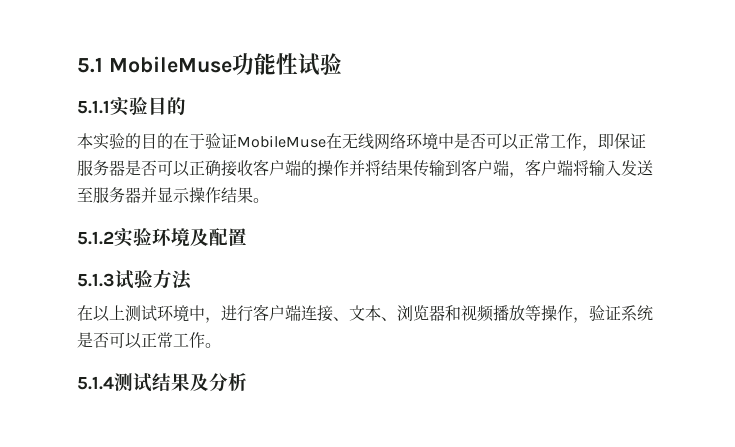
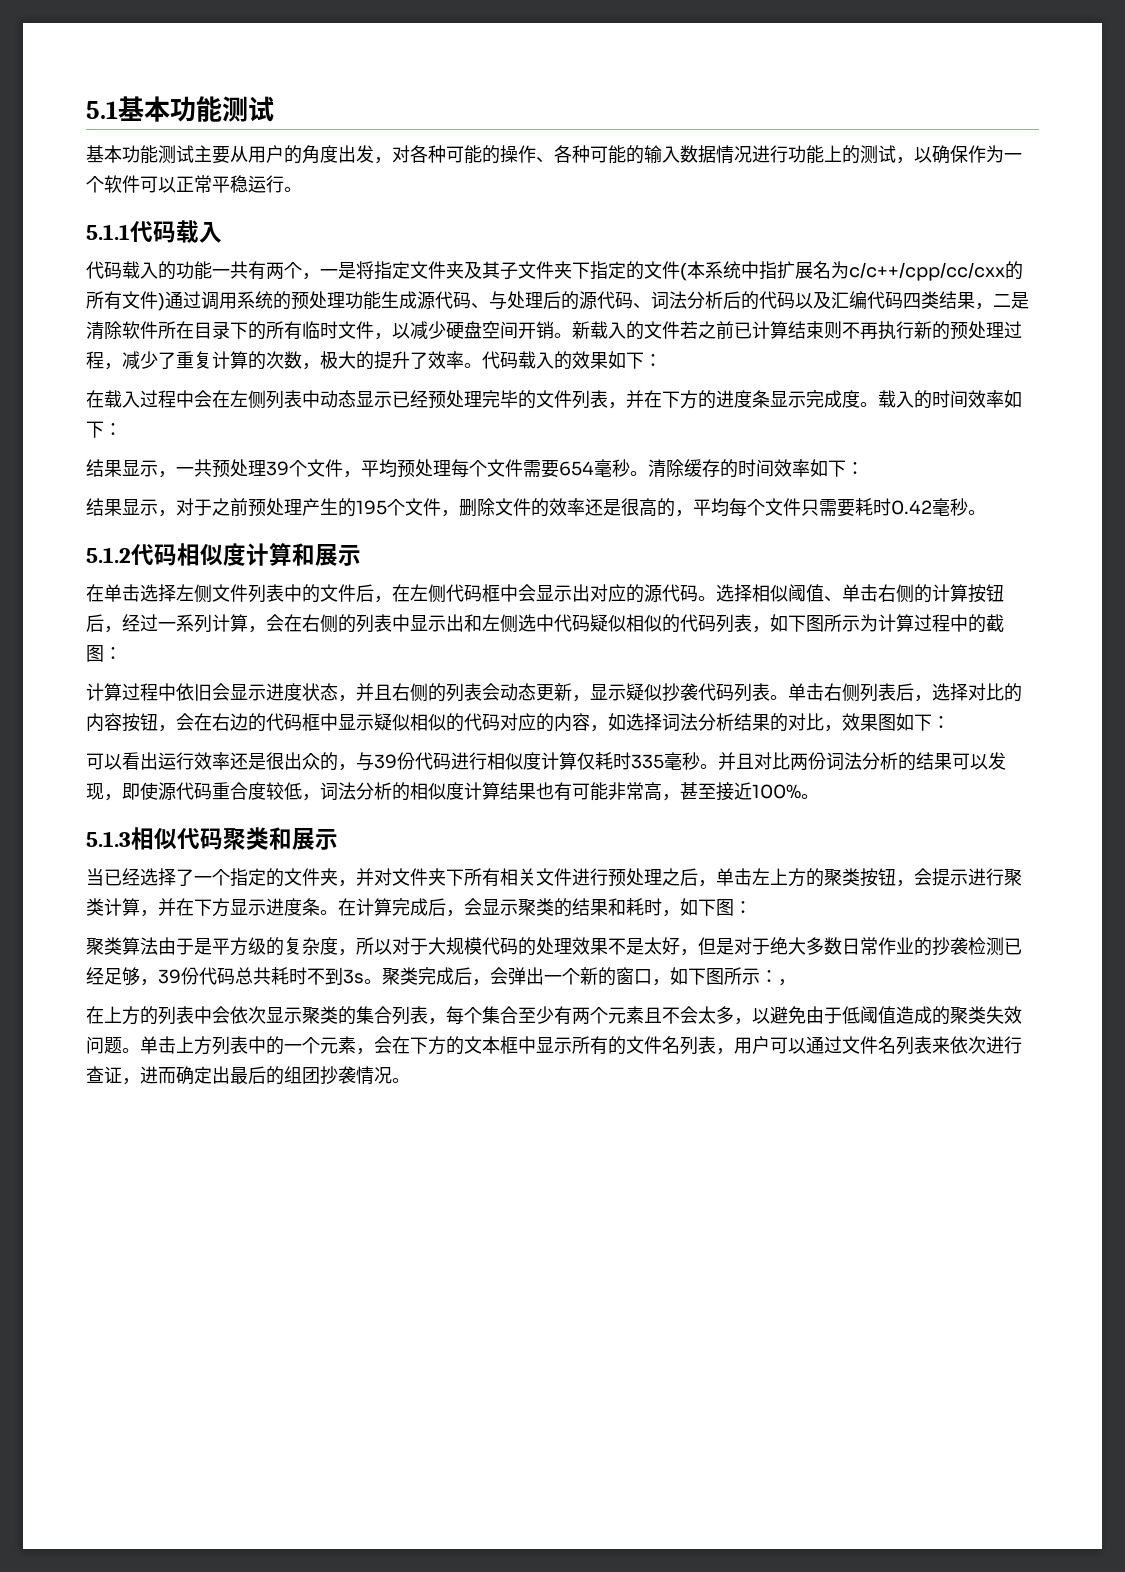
[108,53,342,76] [77,97,186,116] [77,133,646,151] [77,159,653,178] [77,187,269,203] [77,228,247,247] [77,269,192,290] [77,304,653,323] [77,332,221,349] [77,373,247,392] MobileMuse功能性试验 // 5.1.1实验目的 // 本实验的目的在于验证MobileMuse在无线网络环境中是否可以正常工作，即保证服务器是否可以正确接收客户端的操作并将结果传输到客户端，客户端将输入发送至服务器并显示操作结果。 // 5.1.2实验环境及配置 // 5.1.3试验方法 // 在以上测试环境中，进行客户端连接、文本、浏览器和视频播放等操作，验证系统是否可以正常工作。 // 5.1.4测试结果及分析 -> [118,96,274,122] [86,145,1022,164] [86,175,302,193] [86,220,222,243] [86,261,1023,281] [86,291,1029,311] [86,321,1022,340] [86,351,662,370] [86,390,1022,409] [86,421,122,438] [86,459,864,478] [86,498,986,517] [86,543,361,566] [86,584,1004,603] [86,614,1004,633] [86,645,122,662] [86,683,1022,702] [86,713,950,732] [86,752,1006,771] [86,782,819,801] [86,827,338,850] [86,868,1022,887] [86,898,752,917] [86,937,1022,956] [86,967,796,986] [86,1006,1022,1025] [86,1036,1022,1055] [86,1066,410,1085] 基本功能测试 // 基本功能测试主要从用户的角度出发，对各种可能的操作、各种可能的输入数据情况进行功能上的测试，以确保作为一个软件可以正常平稳运行。 // 5.1.1代码载入 // 代码载入的功能一共有两个，一是将指定文件夹及其子文件夹下指定的文件(本系统中指扩展名为c/c++/cpp/cc/cxx的所有文件)通过调用系统的预处理功能生成源代码、与处理后的源代码、词法分析后的代码以及汇编代码四类结果，二是清除软件所在目录下的所有临时文件，以减少硬盘空间开销。新载入的文件若之前已计算结束则不再执行新的预处理过程，减少了重复计算的次数，极大的提升了效率。代码载入的效果如下： // 在载入过程中会在左侧列表中动态显示已经预处理完毕的文件列表，并在下方的进度条显示完成度。载入的时间效率如下： // 结果显示，一共预处理39个文件，平均预处理每个文件需要654毫秒。清除缓存的时间效率如下： // 结果显示，对于之前预处理产生的195个文件，删除文件的效率还是很高的，平均每个文件只需要耗时0.42毫秒。 // 5.1.2代码相似度计算和展示 // 在单击选择左侧文件列表中的文件后，在左侧代码框中会显示出对应的源代码。选择相似阈值、单击右侧的计算按钮后，经过一系列计算，会在右侧的列表中显示出和左侧选中代码疑似相似的代码列表，如下图所示为计算过程中的截图： // 计算过程中依旧会显示进度状态，并且右侧的列表会动态更新，显示疑似抄袭代码列表。单击右侧列表后，选择对比的内容按钮，会在右边的代码框中显示疑似相似的代码对应的内容，如选择词法分析结果的对比，效果图如下： // 可以看出运行效率还是很出众的，与39份代码进行相似度计算仅耗时335毫秒。并且对比两份词法分析的结果可以发现，即使源代码重合度较低，词法分析的相似度计算结果也有可能非常高，甚至接近100%。 // 5.1.3相似代码聚类和展示 // 当已经选择了一个指定的文件夹，并对文件夹下所有相关文件进行预处理之后，单击左上方的聚类按钮，会提示进行聚类计算，并在下方显示进度条。在计算完成后，会显示聚类的结果和耗时，如下图： // 聚类算法由于是平方级的复杂度，所以对于大规模代码的处理效果不是太好，但是对于绝大多数日常作业的抄袭检测已经足够，39份代码总共耗时不到3s。聚类完成后，会弹出一个新的窗口，如下图所示：， // 在上方的列表中会依次显示聚类的集合列表，每个集合至少有两个元素且不会太多，以避免由于低阈值造成的聚类失效问题。单击上方列表中的一个元素，会在下方的文本框中显示所有的文件名列表，用户可以通过文件名列表来依次进行查证，进而确定出最后的组团抄袭情况。

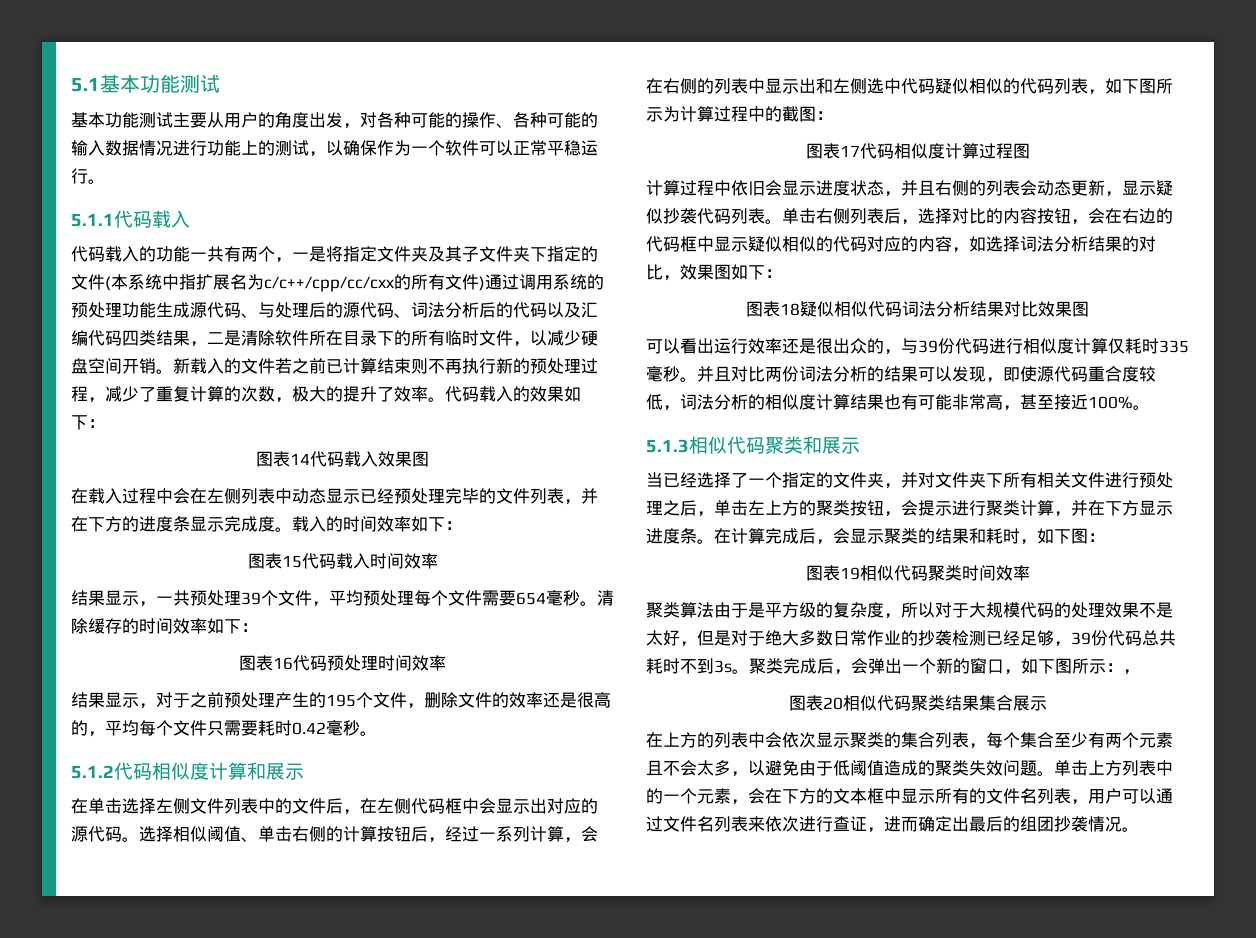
(662, 360) none -> [256,451,429,467] // 图表14代码载入效果图
(122, 429) none -> [247,553,438,569] // 图表15代码载入时间效率
(864, 468) none -> [239,655,446,671] // 图表16代码预处理时间效率
(122, 653) none -> [805,143,1030,159] // 图表17代码相似度计算过程图
(950, 722) none -> [746,301,1089,317] // 图表18疑似相似代码词法分析结果对比效果图
(752, 907) none -> [805,565,1030,581] // 图表19相似代码聚类时间效率
(796, 982) none -> [788,695,1047,711] // 图表20相似代码聚类结果集合展示

